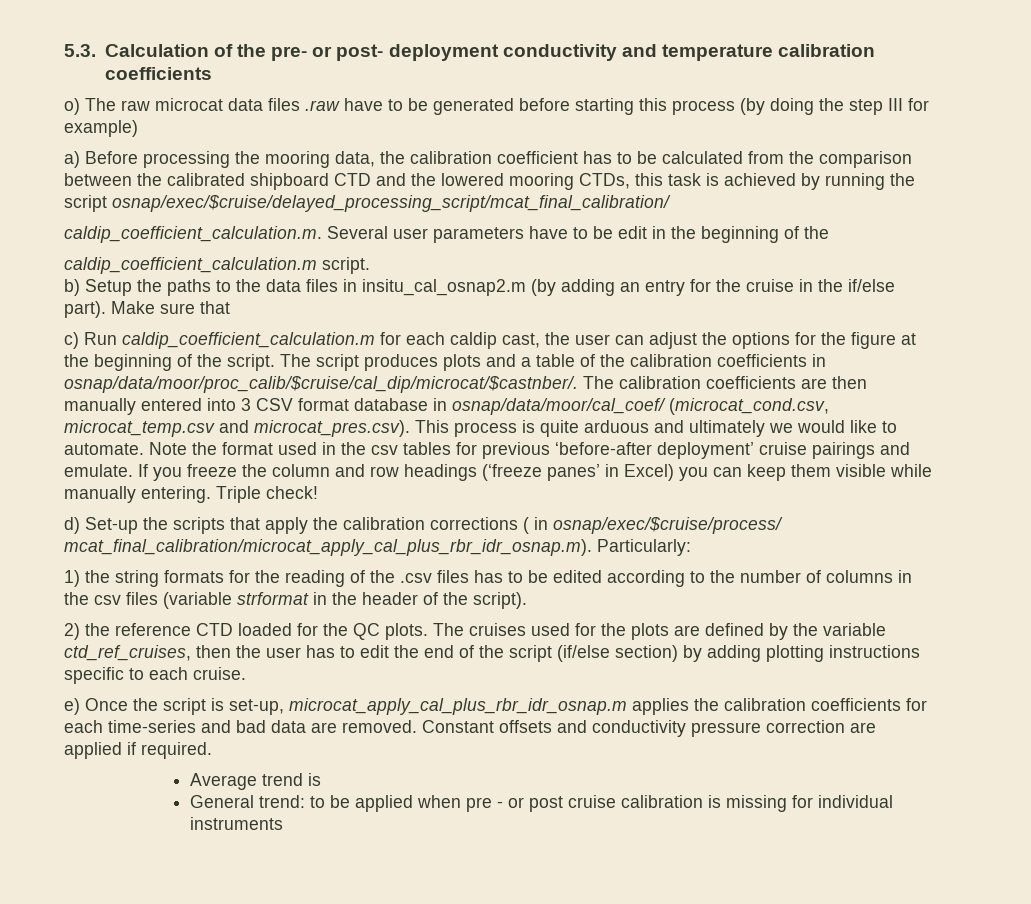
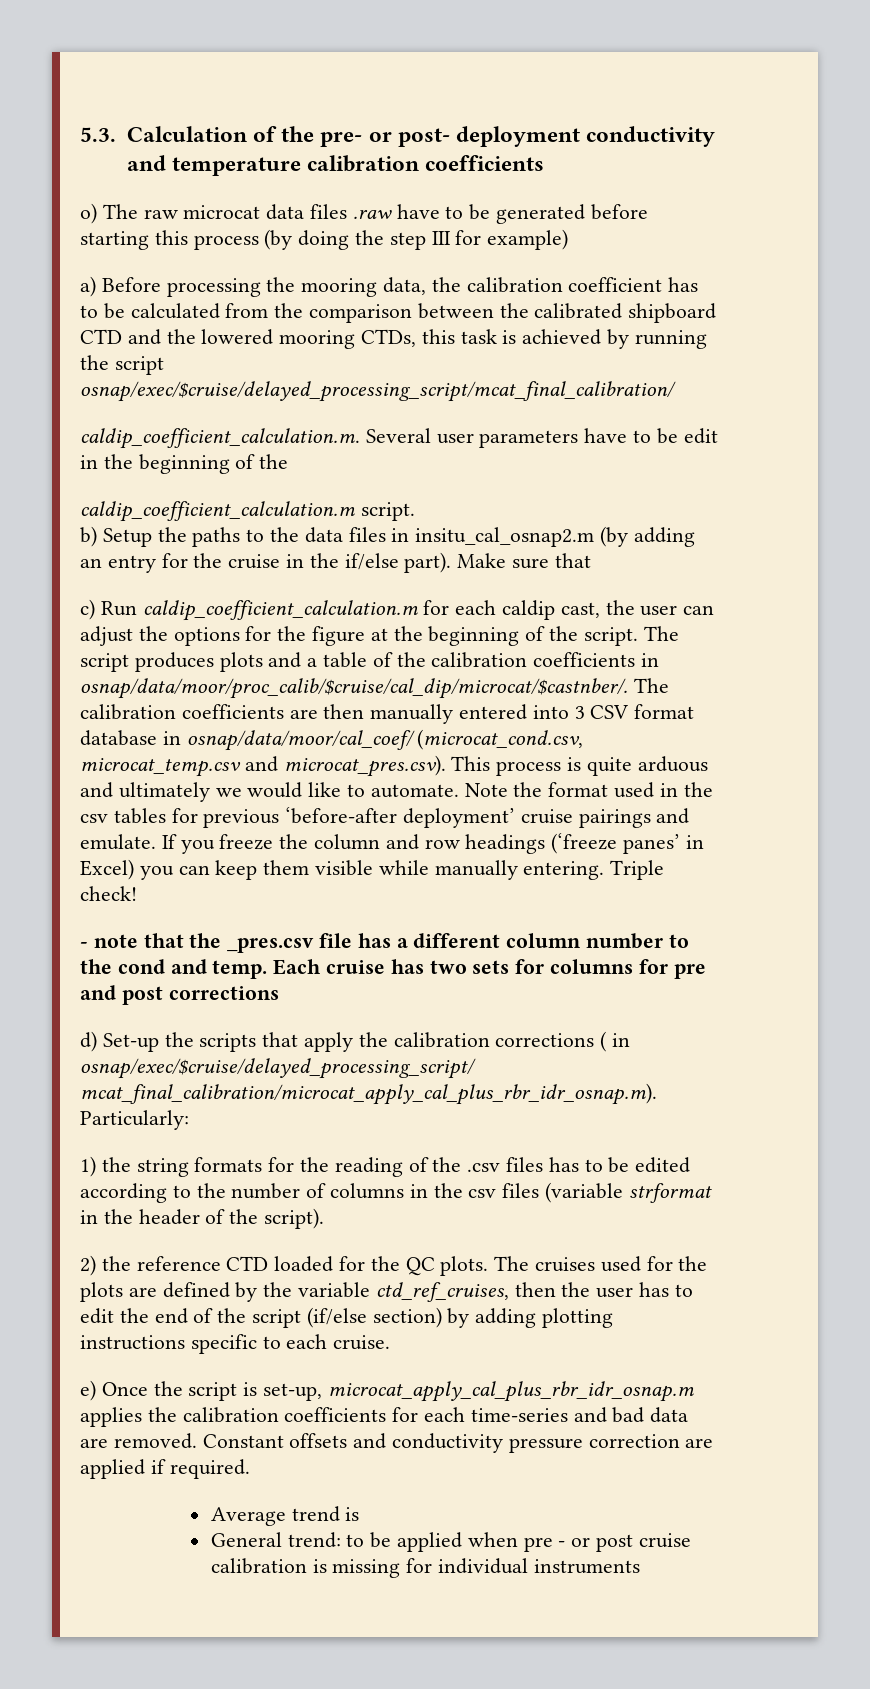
(318, 492) none -> [80,933,689,953] [80,959,706,979] [80,985,279,1005] // - note that the _pres.csv file has a different column number to the cond and temp. Each cruise has two sets for columns for pre and post corrections
[553,517,783,534] osnap/exec/$cruise/process/ -> [80,1058,476,1079] osnap/exec/$cruise/delayed_processing_script/

